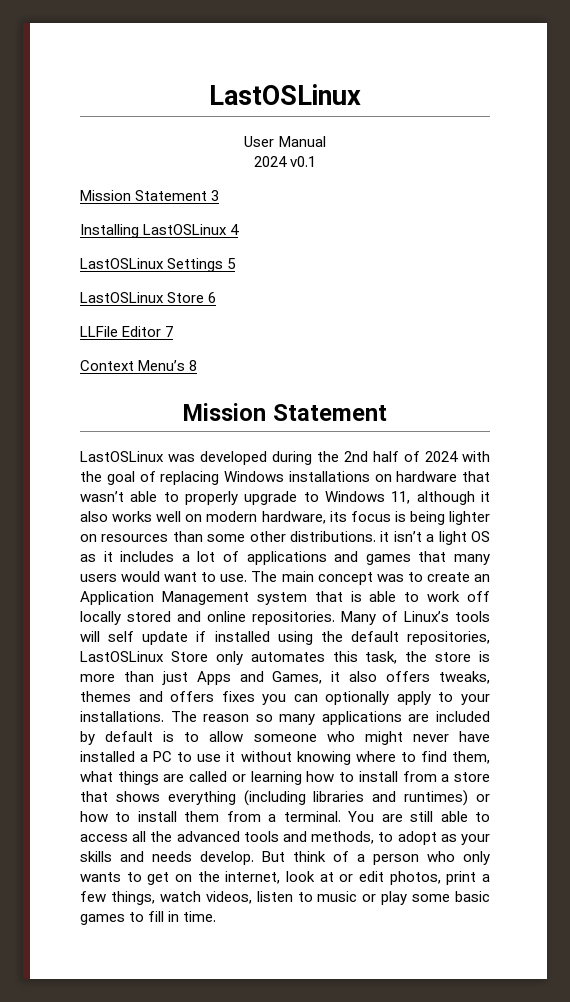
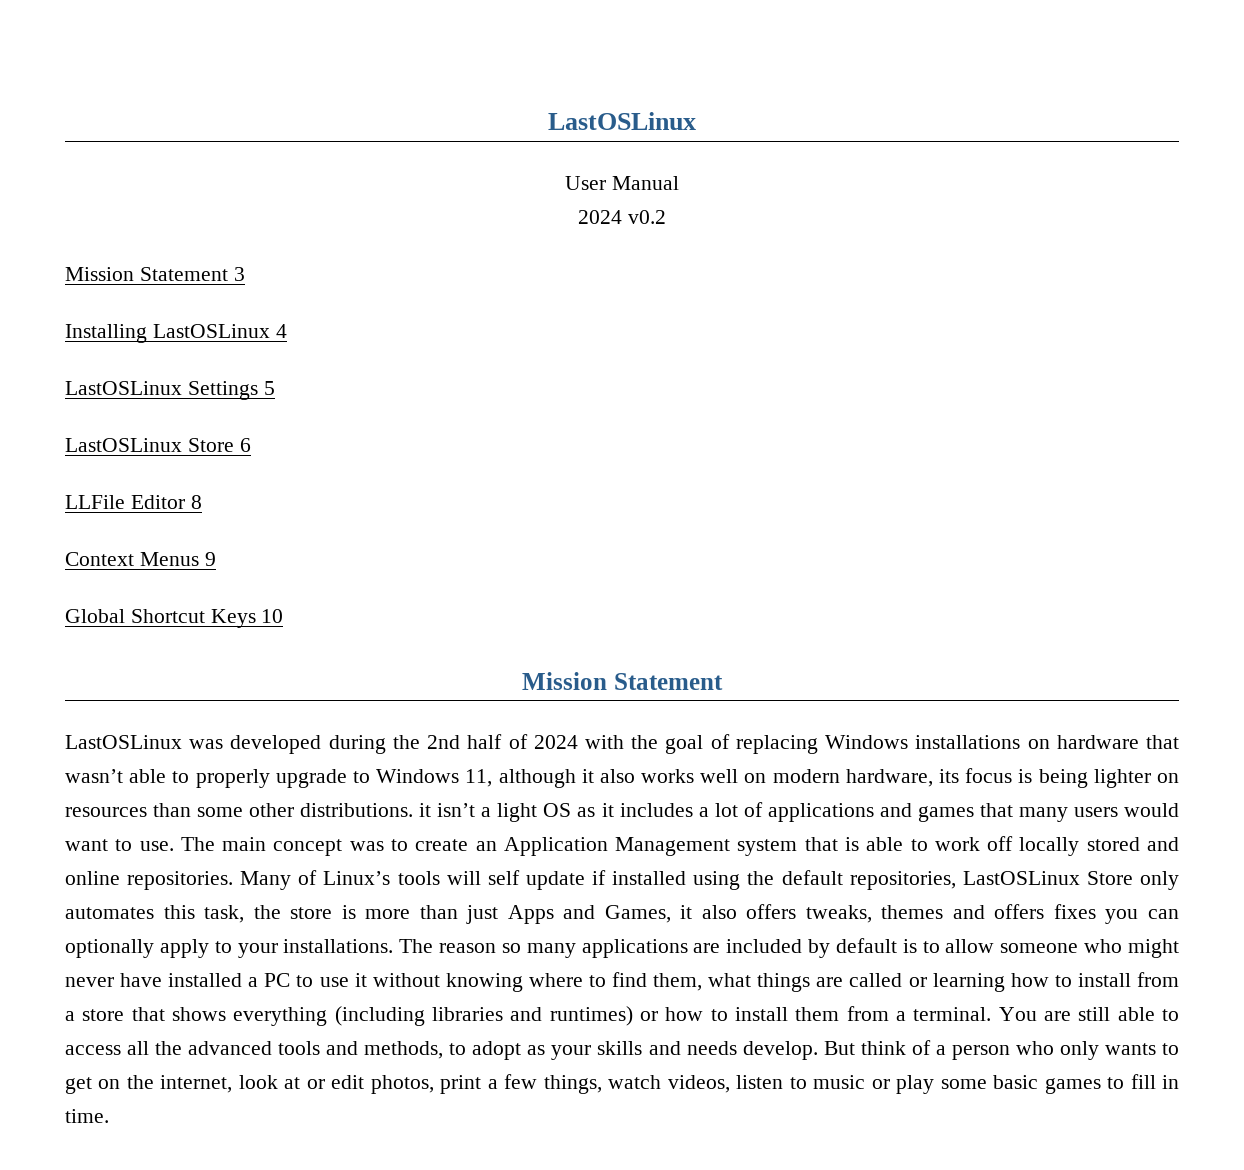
[290,156,317,167] v0.1 -> [627,210,666,224] v0.2
[165,326,174,337] 7 -> [190,495,202,509] 8
[138,360,198,371] Menu’s 8 -> [139,552,216,566] [65,609,284,628] Menus 9 // Global Shortcut Keys 10

